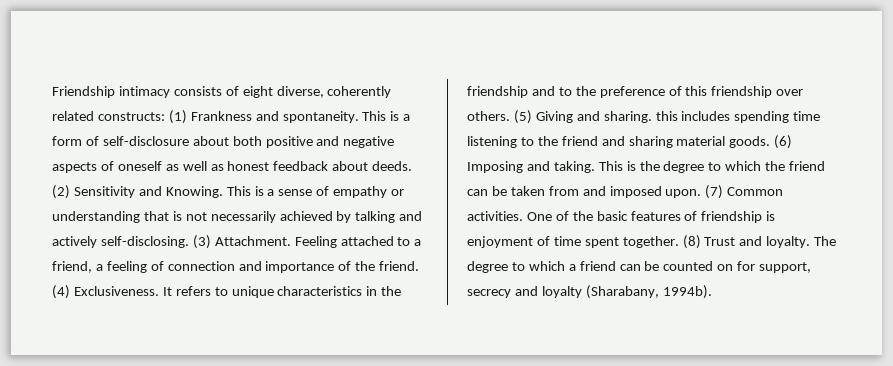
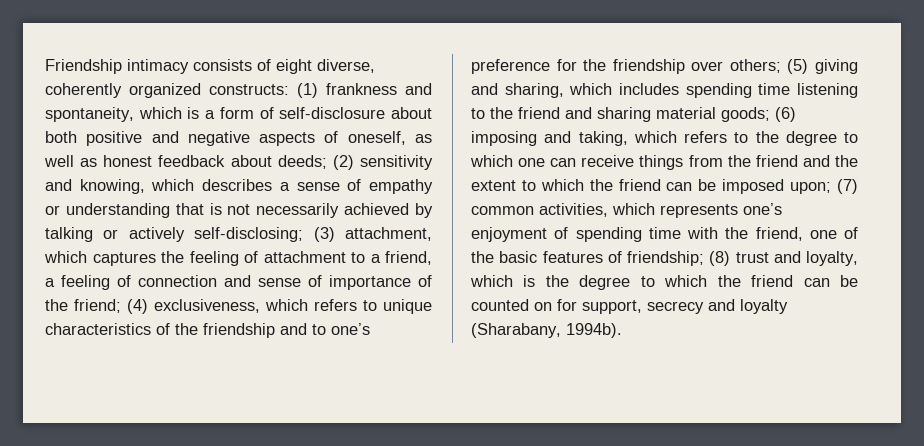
[52,111,94,121] related -> [129,83,201,98] organized
[190,111,387,123] Frankness and spontaneity. This -> [326,83,432,95] [45,107,182,122] frankness and spontaneity, which
[117,161,162,171] oneself -> [347,131,406,145] oneself,
[372,161,413,171] [52,185,264,199] deeds. (2) Sensitivity and Knowing. This is -> [277,155,433,170] [45,179,273,194] deeds; (2) sensitivity and knowing, which describes
[399,211,423,221] [52,235,394,249] and actively self-disclosing. (3) Attachment. Feeling attached -> [103,227,432,242] [44,251,346,266] or actively self-disclosing; (3) attachment, which captures the feeling of attachment
(262, 266) none -> [258,275,322,287] sense of
[379,261,420,271] [52,285,172,299] friend. (4) Exclusiveness. It -> [74,299,308,314] friend; (4) exclusiveness, which
[366,286,378,296] in -> [156,323,170,335] of
[575,86,804,98] [467,110,678,124] the preference of this friendship over others. (5) Giving and sharing. this -> [331,323,370,335] [471,59,858,74] [471,83,613,98] one’s preference for the friendship over others; (5) giving and sharing, which
[729,135,793,149] [467,161,623,173] goods. (6) Imposing and taking. This -> [721,107,796,122] [471,131,858,146] [470,155,858,170] [471,179,858,194] [471,203,782,218] [471,227,858,242] [471,251,858,266] [470,275,513,287] goods; (6) imposing and taking, which refers to the degree to which one can receive things from the friend and the extent to which the friend can be imposed upon; (7) common activities, which represents one’s enjoyment of spending time with the friend, one of the basic features of friendship; (8) trust and loyalty, which
[510,185,784,199] [467,211,776,223] [467,235,837,249] [467,261,660,273] taken from and imposed upon. (7) Common activities. One of the basic features of friendship is enjoyment of time spent together. (8) Trust and loyalty. The degree to which a friend can be -> (858, 281) none

